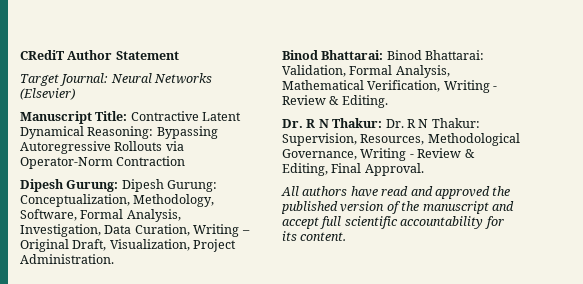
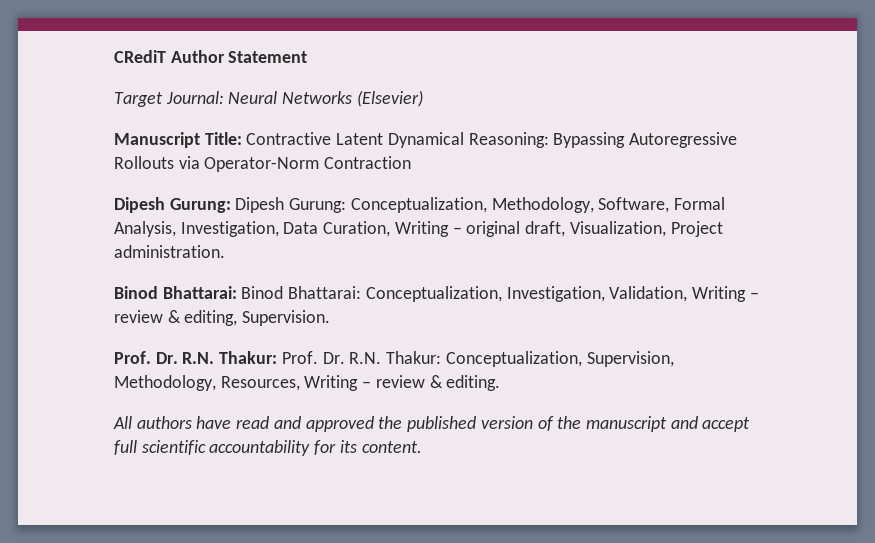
[20,239,107,252] Original Draft, -> [466,221,566,237] original draft,
[20,254,114,264] Administration. -> [114,245,225,258] administration.
[282,65,450,78] [282,80,498,93] [282,95,388,108] [282,118,480,128] [282,133,520,146] [282,148,475,161] [282,163,424,176] Validation, Formal Analysis, Mathematical Verification, Writing - Review & Editing. // Dr. R N Thakur: Dr. R N Thakur: Supervision, Resources, Methodological Governance, Writing - Review & Editing, Final Approval. -> [365,286,759,302] [114,310,331,326] [114,351,674,367] [114,375,501,391] Conceptualization, Investigation, Validation, Writing – review & editing, Supervision. // Prof. Dr. R.N. Thakur: Prof. Dr. R.N. Thakur: Conceptualization, Supervision, Methodology, Resources, Writing – review & editing.

